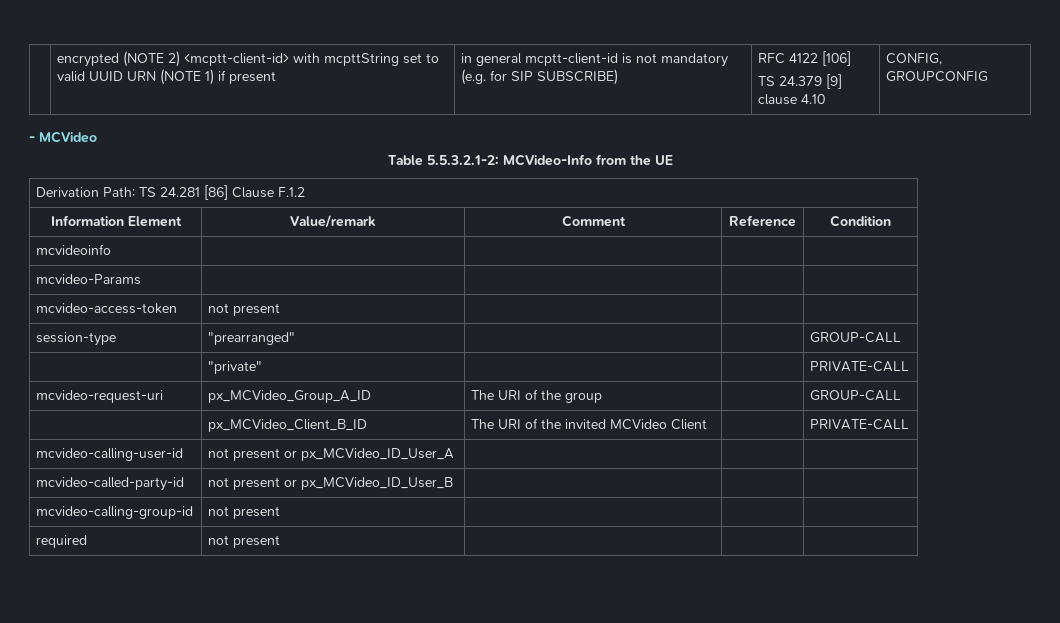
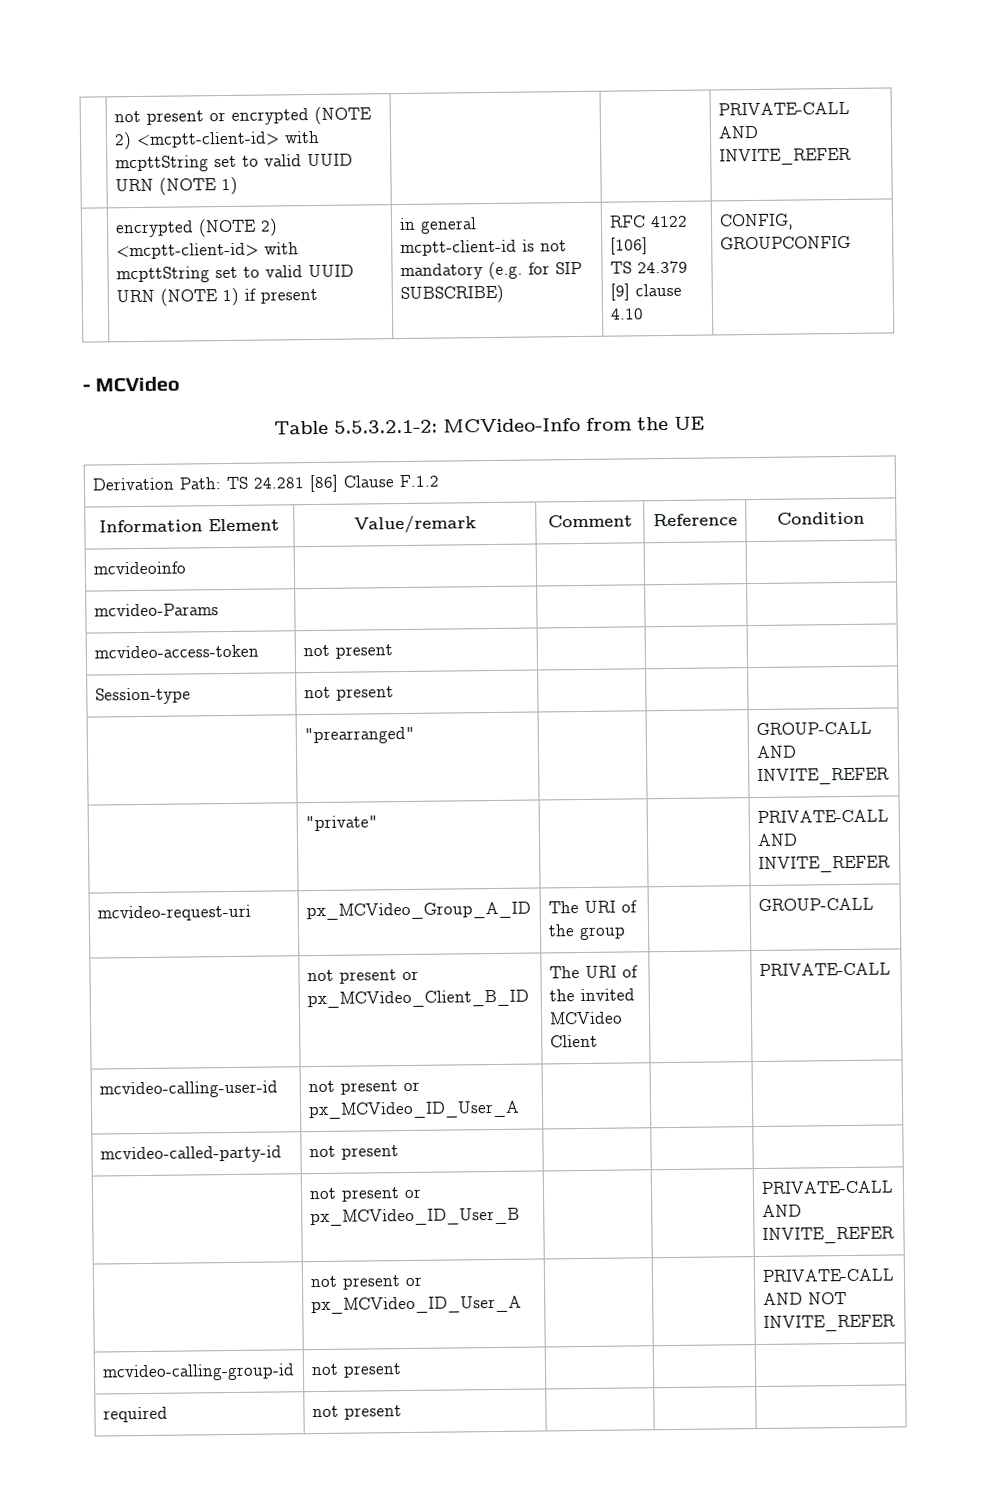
(57, 60) none -> [113,106,371,125] [113,130,320,151] [114,153,353,173] [114,176,238,196] [717,101,850,116] [717,125,759,139] [718,147,852,166] | not present or encrypted (NOTE 2) <mcptt-client-id> with mcpttString set to valid UUID URN (NOTE 1) | | | PRIVATE-CALL AND INVITE_REFER //
[36,332,117,346] session-type -> [94,687,191,705] [303,686,394,701] Session-type | not present | | | //
(902, 337) none -> [755,745,797,759] [756,767,890,786] AND INVITE_REFER
(910, 366) none -> [756,833,798,847] [757,855,891,874] AND INVITE_REFER
(902, 395) none -> [306,969,419,984] not present or
(281, 483) none -> [308,1187,400,1202] | | | // | not present
(454, 483) none -> [760,1180,894,1194] [761,1204,802,1217] [761,1226,895,1244] [309,1275,423,1290] [310,1295,522,1315] [761,1268,895,1282] [762,1292,847,1305] [762,1314,896,1332] PRIVATE-CALL AND INVITE_REFER // | not present or px_MCVideo_ID_User_A | | | PRIVATE-CALL AND NOT INVITE_REFER

